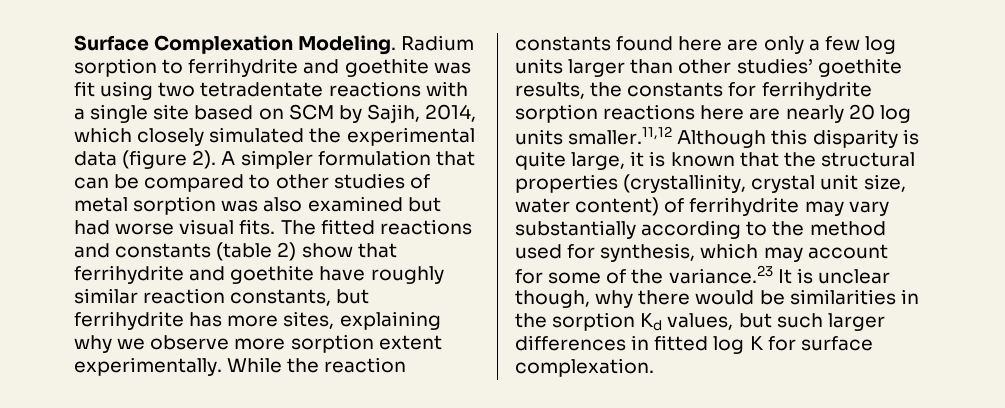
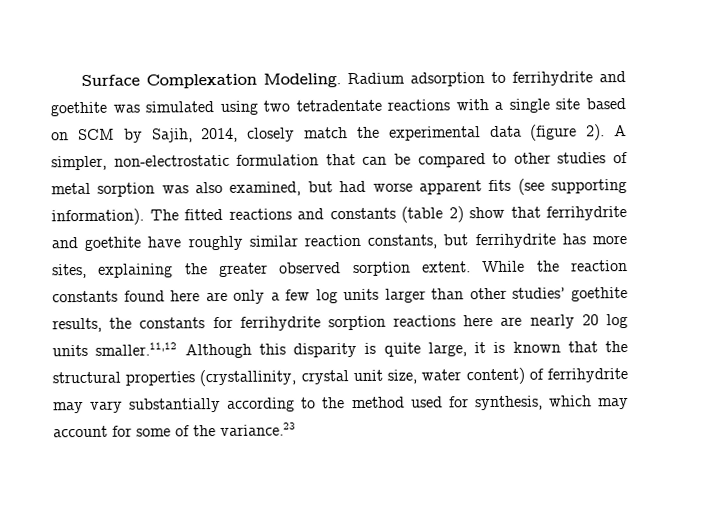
[74,58,157,77] sorption -> [410,72,486,87] adsorption
[74,81,95,97] fit -> [145,101,215,113] simulated
[74,127,305,146] which closely simulated -> [247,127,348,142] closely match
[240,150,313,169] simpler -> [51,154,230,171] simpler, non-electrostatic
[307,196,403,212] examined -> [229,181,302,196] examined,
[179,219,276,235] visual fits. -> [418,178,627,195] [51,208,144,226] apparent fits (see supporting information).
[74,334,442,353] [74,357,222,376] why we observe more sorption extent experimentally. -> [184,261,471,278] the greater observed sorption extent.
[777,268,890,284] [515,289,919,308] [515,312,885,331] [515,335,873,354] [515,358,654,377] It is unclear though, why there would be similarities in the sorption Kd values, but such larger differences in fitted log K for surface complexation. -> (296, 429) none

